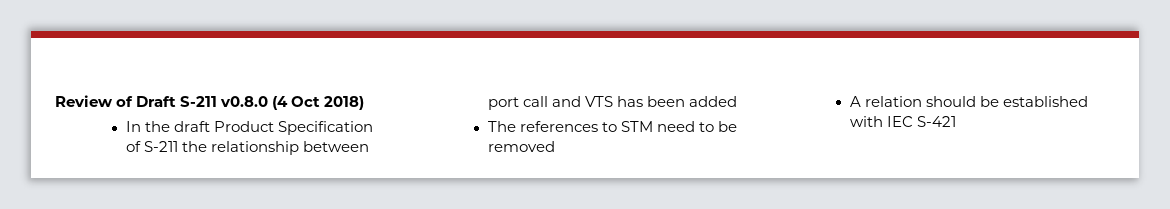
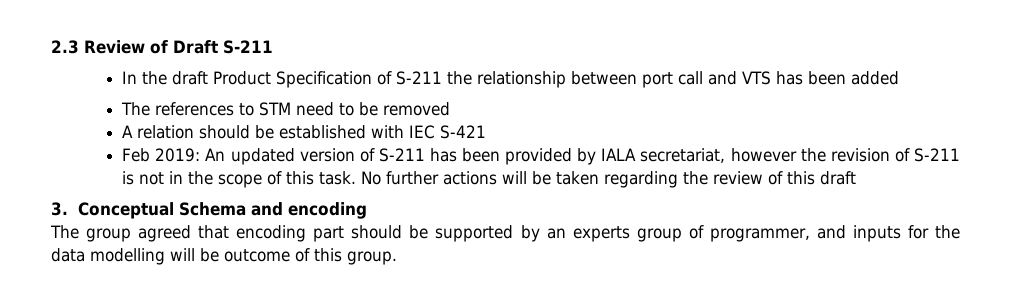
(55, 101) none -> [51,40,79,54] 2.3
[220,96,365,110] v0.8.0 (4 Oct 2018) -> (273, 47) none
(956, 121) none -> [122,148,961,165] [122,171,857,188] [51,202,367,219] [50,225,960,242] [51,248,397,265] // Feb 2019: An updated version of S-211 has been provided by IALA secretariat, however the revision of S-211 is not in the scope of this task. No further actions will be taken regarding the review of this draft // 3. Conceptual Schema and encoding // The group agreed that encoding part should be supported by an experts group of programmer, and inputs for the data modelling will be outcome of this group.

